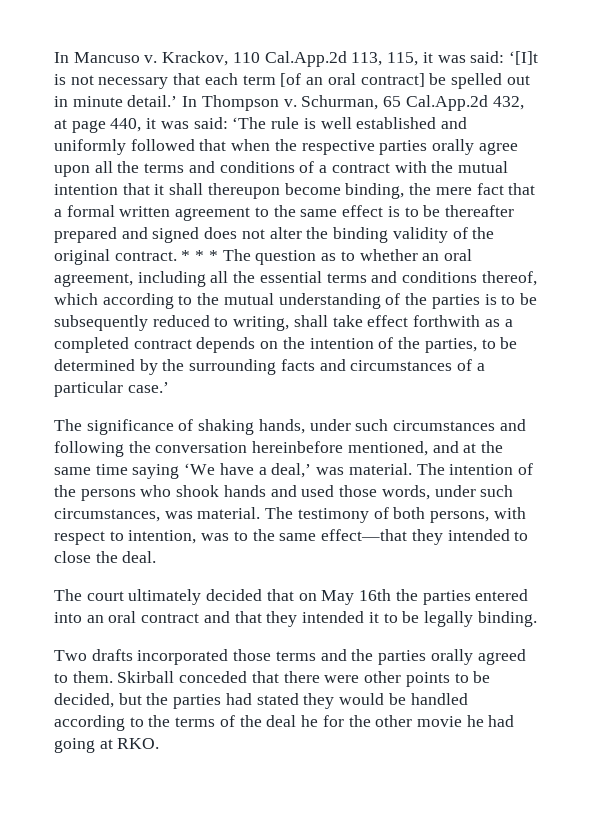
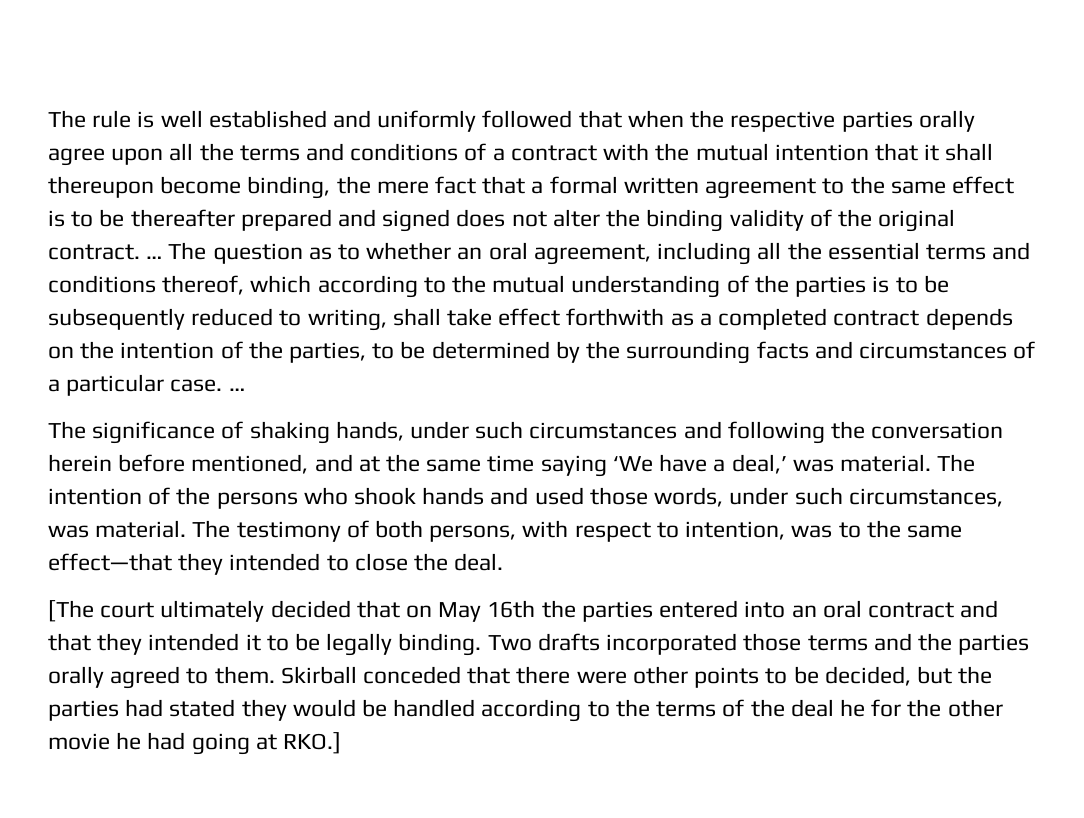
[54,51,538,67] [54,73,530,89] [54,95,524,111] [54,117,267,133] In Mancuso v. Krackov, 110 Cal.App.2d 113, 115, it was said: ‘[I]t is not necessary that each term [of an oral contract] be spelled out in minute detail.’ In Thompson v. Schurman, 65 Cal.App.2d 432, at page 440, it was said: ‘The -> [48,110,86,128] The
[181,250,218,261] * * * -> [146,256,163,259] …
[127,382,169,393] case.’ -> [170,379,245,392] case. …
[252,441,344,453] hereinbefore -> [48,454,186,472] herein before
[54,589,82,601] The -> [48,600,94,622] [The
(537, 619) // -> (482, 644) none
[117,738,160,749] RKO. -> [283,732,342,754] RKO.]

